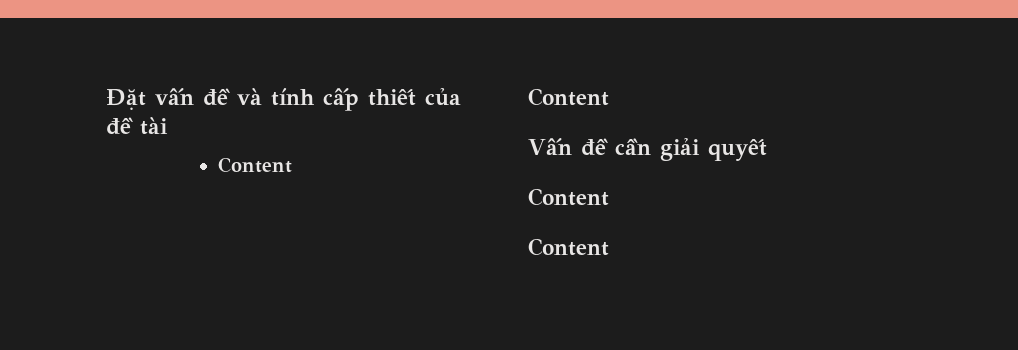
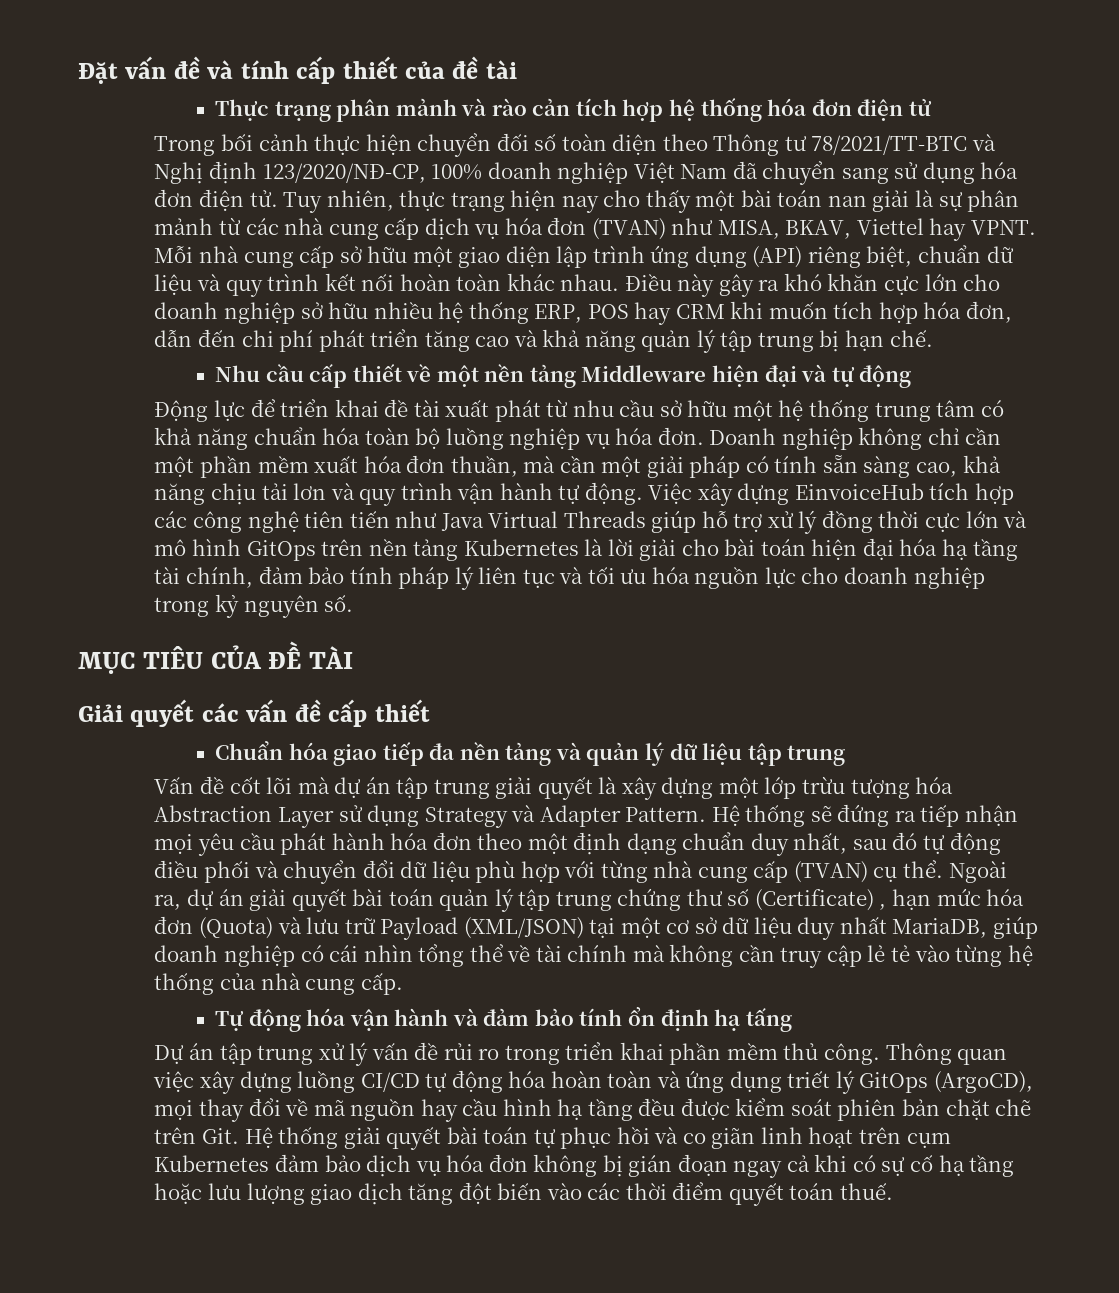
[218,157,293,173] [528,88,609,106] [528,138,767,161] [528,188,609,206] [528,238,609,256] Content // Content // Vấn đề cần giải quyết // Content // Content -> [215,98,932,122] [154,133,996,157] [154,161,1019,185] [154,189,1020,213] [154,217,1036,241] [154,245,1014,268] [154,273,1001,297] [154,301,1012,325] [154,329,933,353] [215,364,912,388] [154,399,1004,422] [154,427,1002,450] [154,454,1001,478] [154,482,1014,506] [154,510,1028,534] [154,538,1018,561] [154,566,985,590] [154,594,354,618] [78,641,354,674] [78,699,430,727] [215,740,846,766] [154,776,954,800] [154,804,1018,828] [154,832,1001,856] [154,860,1007,884] [154,888,1025,912] [154,916,1038,940] [154,944,1033,968] [154,973,403,995] [215,1006,792,1032] [154,1042,1008,1066] [153,1070,1033,1094] [154,1098,1032,1122] [154,1127,951,1150] [154,1154,1015,1178] [154,1182,893,1206] Thực trạng phân mảnh và rào cản tích hợp hệ thống hóa đơn điện tử // Trong bối cảnh thực hiện chuyển đối số toàn diện theo Thông tư 78/2021/TT-BTC và Nghị định 123/2020/NĐ-CP, 100% doanh nghiệp Việt Nam đã chuyển sang sử dụng hóa đơn điện tử. Tuy nhiên, thực trạng hiện nay cho thấy một bài toán nan giải là sự phân mảnh từ các nhà cung cấp dịch vụ hóa đơn (TVAN) như MISA, BKAV, Viettel hay VPNT. Mỗi nhà cung cấp sở hữu một giao diện lập trình ứng dụng (API) riêng biệt, chuẩn dữ liệu và quy trình kết nối hoàn toàn khác nhau. Điều này gây ra khó khăn cực lớn cho doanh nghiệp sở hữu nhiều hệ thống ERP, POS hay CRM khi muốn tích hợp hóa đơn, dẫn đến chi phí phát triển tăng cao và khả năng quản lý tập trung bị hạn chế. // Nhu cầu cấp thiết về một nền tảng Middleware hiện đại và tự động // Động lực để triển khai đề tài xuất phát từ nhu cầu sở hữu một hệ thống trung tâm có khả năng chuẩn hóa toàn bộ luồng nghiệp vụ hóa đơn. Doanh nghiệp không chỉ cần một phần mềm xuất hóa đơn thuần, mà cần một giải pháp có tính sẵn sàng cao, khả năng chịu tải lơn và quy trình vận hành tự động. Việc xây dựng EinvoiceHub tích hợp các công nghệ tiên tiến như Java Virtual Threads giúp hỗ trợ xử lý đồng thời cực lớn và mô hình GitOps trên nền tảng Kubernetes là lời giải cho bài toán hiện đại hóa hạ tầng tài chính, đảm bảo tính pháp lý liên tục và tối ưu hóa nguồn lực cho doanh nghiệp trong kỷ nguyên số. // MỤC TIÊU CỦA ĐỀ TÀI // Giải quyết các vấn đề cấp thiết // Chuẩn hóa giao tiếp đa nền tảng và quản lý dữ liệu tập trung // Vấn đề cốt lõi mà dự án tập trung giải quyết là xây dựng một lớp trừu tượng hóa Abstraction Layer sử dụng Strategy và Adapter Pattern. Hệ thống sẽ đứng ra tiếp nhận mọi yêu cầu phát hành hóa đơn theo một định dạng chuẩn duy nhất, sau đó tự động điều phối và chuyển đổi dữ liệu phù hợp với từng nhà cung cấp (TVAN) cụ thể. Ngoài ra, dự án giải quyết bài toán quản lý tập trung chứng thư số (Certificate) , hạn mức hóa đơn (Quota) và lưu trữ Payload (XML/JSON) tại một cơ sở dữ liệu duy nhất MariaDB, giúp doanh nghiệp có cái nhìn tổng thể về tài chính mà không cần truy cập lẻ tẻ vào từng hệ thống của nhà cung cấp. // Tự động hóa vận hành và đảm bảo tính ổn định hạ tấng // Dự án tập trung xử lý vấn đề rủi ro trong triển khai phần mềm thủ công. Thông quan việc xây dựng luồng CI/CD tự động hóa hoàn toàn và ứng dụng triết lý GitOps (ArgoCD), mọi thay đổi về mã nguồn hay cầu hình hạ tầng đều được kiểm soát phiên bản chặt chẽ trên Git. Hệ thống giải quyết bài toán tự phục hồi và co giãn linh hoạt trên cụm Kubernetes đảm bảo dịch vụ hóa đơn không bị gián đoạn ngay cả khi có sự cố hạ tầng hoặc lưu lượng giao dịch tăng đột biến vào các thời điểm quyết toán thuế.

